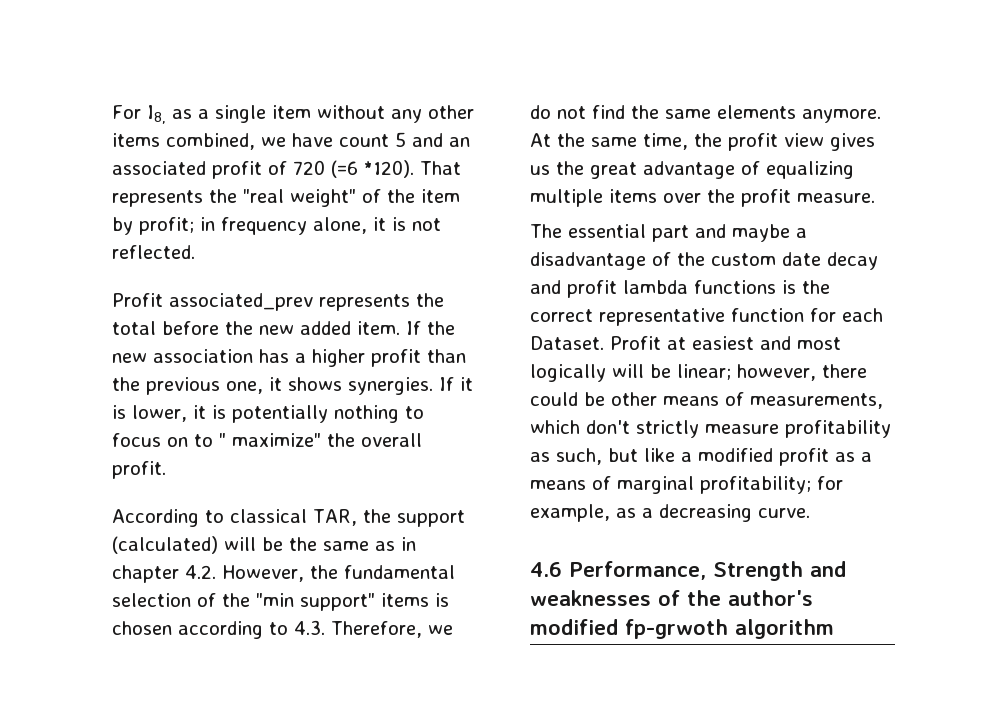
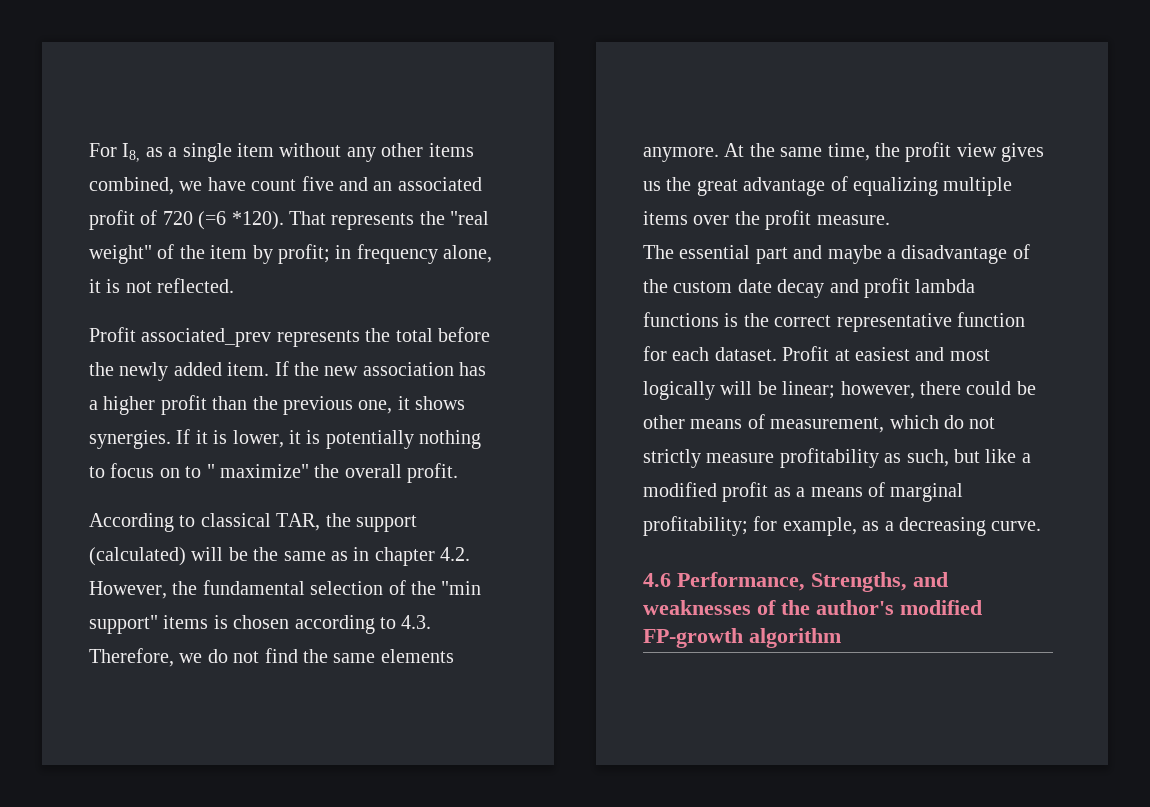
[395,132,406,147] 5 -> [301,176,334,191] five
[259,325,294,335] new -> [119,362,169,381] newly
[530,336,604,350] Dataset. -> [714,347,777,361] dataset.
[750,393,883,409] [530,420,630,434] measurements, which don't -> [770,415,996,433] measurement, which do not
[713,561,803,581] Strength -> [811,572,907,592] Strengths,
[625,619,728,639] fp-grwoth -> [643,628,743,648] FP-growth

